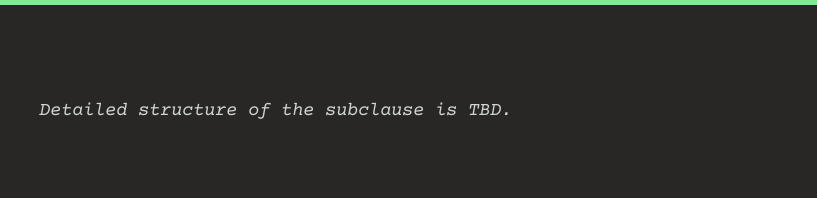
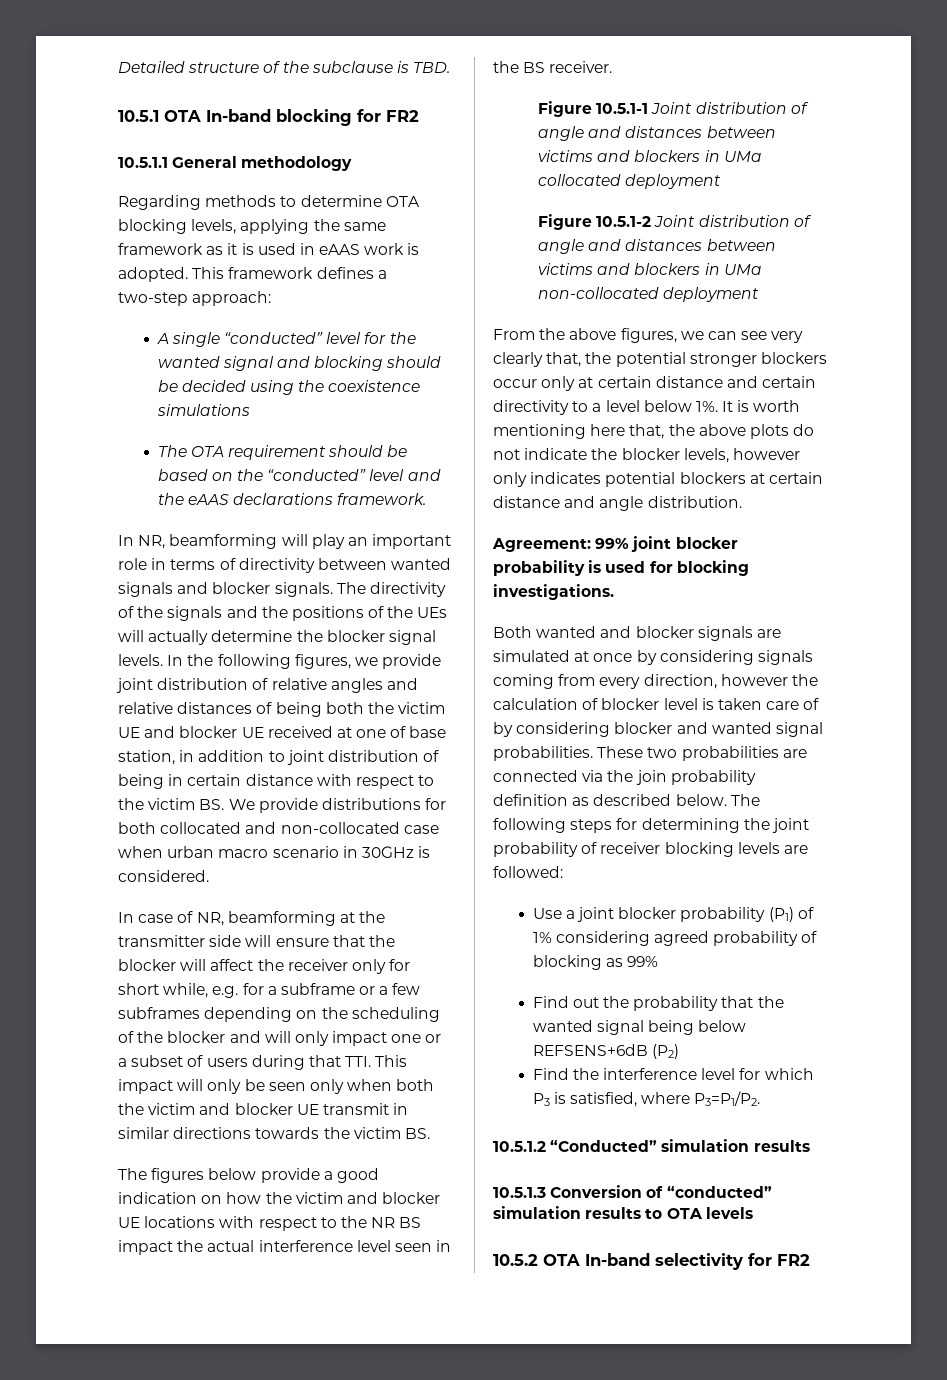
(512, 110) none -> [118,109,419,126] [118,156,353,171] [118,195,420,210] [118,219,386,234] [118,243,420,255] [118,267,387,282] [118,291,272,306] [156,332,416,347] [157,356,442,371] [157,380,421,395] [156,404,250,416] [157,445,408,460] [157,469,441,481] [157,493,427,505] [118,534,452,549] [118,558,452,573] [118,582,446,597] [118,606,448,621] [118,630,436,645] [118,654,442,669] [116,678,418,693] [118,702,446,717] [118,726,447,738] [118,750,440,765] [118,774,435,789] [118,798,447,813] [118,822,439,834] [118,846,431,858] [118,870,209,882] [118,911,386,926] [118,935,395,947] [118,959,411,974] [118,983,421,998] [118,1007,440,1022] [118,1031,442,1046] [118,1055,408,1070] [118,1079,435,1094] [118,1103,409,1115] [118,1127,430,1139] [118,1168,379,1183] [118,1192,441,1204] [118,1216,422,1231] [118,1240,452,1255] [493,61,613,73] [538,101,809,117] [538,126,776,141] [538,150,762,162] [538,174,722,189] [538,214,812,230] [538,239,776,254] [538,263,762,275] [538,287,760,302] [493,328,804,343] [493,352,827,367] [493,376,817,391] [493,400,801,415] [493,424,815,439] [493,448,800,463] [493,472,823,487] [493,496,742,511] [492,536,738,552] [493,560,749,576] [493,584,614,600] [493,626,781,641] [493,650,813,665] [493,674,818,689] [493,698,820,710] [493,722,823,737] [493,746,807,761] [493,770,756,785] [493,794,760,806] [493,818,809,833] [493,842,808,857] [493,866,563,878] [532,907,814,922] [532,931,818,946] [532,955,658,970] [532,996,784,1011] [532,1020,747,1035] [532,1044,679,1059] [532,1068,814,1080] [532,1091,761,1107] [493,1139,810,1152] [493,1185,772,1198] [493,1206,753,1219] [493,1253,810,1270] // 10.5.1 OTA In-band blocking for FR2 // 10.5.1.1 General methodology // Regarding methods to determine OTA blocking levels, applying the same framework as it is used in eAAS work is adopted. This framework defines a two-step approach: // A single “conducted” level for the wanted signal and blocking should be decided using the coexistence simulations // The OTA requirement should be based on the “conducted” level and the eAAS declarations framework. // In NR, beamforming will play an important role in terms of directivity between wanted signals and blocker signals. The directivity of the signals and the positions of the UEs will actually determine the blocker signal levels. In the following figures, we provide joint distribution of relative angles and relative distances of being both the victim UE and blocker UE received at one of base station, in addition to joint distribution of being in certain distance with respect to the victim BS. We provide distributions for both collocated and non-collocated case when urban macro scenario in 30GHz is considered. // In case of NR, beamforming at the transmitter side will ensure that the blocker will affect the receiver only for short while, e.g. for a subframe or a few subframes depending on the scheduling of the blocker and will only impact one or a subset of users during that TTI. This impact will only be seen only when both the victim and blocker UE transmit in similar directions towards the victim BS. // The figures below provide a good indication on how the victim and blocker UE locations with respect to the NR BS impact the actual interference level seen in the BS receiver. // Figure 10.5.1-1 Joint distribution of angle and distances between victims and blockers in UMa collocated deployment // Figure 10.5.1-2 Joint distribution of angle and distances between victims and blockers in UMa non-collocated deployment // From the above figures, we can see very clearly that, the potential stronger blockers occur only at certain distance and certain directivity to a level below 1%. It is worth mentioning here that, the above plots do not indicate the blocker levels, however only indicates potential blockers at certain distance and angle distribution. // Agreement: 99% joint blocker probability is used for blocking investigations. // Both wanted and blocker signals are simulated at once by considering signals coming from every direction, however the calculation of blocker level is taken care of by considering blocker and wanted signal probabilities. These two probabilities are connected via the join probability definition as described below. The following steps for determining the joint probability of receiver blocking levels are followed: // Use a joint blocker probability (P1) of 1% considering agreed probability of blocking as 99% // Find out the probability that the wanted signal being below REFSENS+6dB (P2) // Find the interference level for which P3 is satisfied, where P3=P1/P2. // 10.5.1.2 “Conducted” simulation results // 10.5.1.3 Conversion of “conducted” simulation results to OTA levels // 10.5.2 OTA In-band selectivity for FR2

